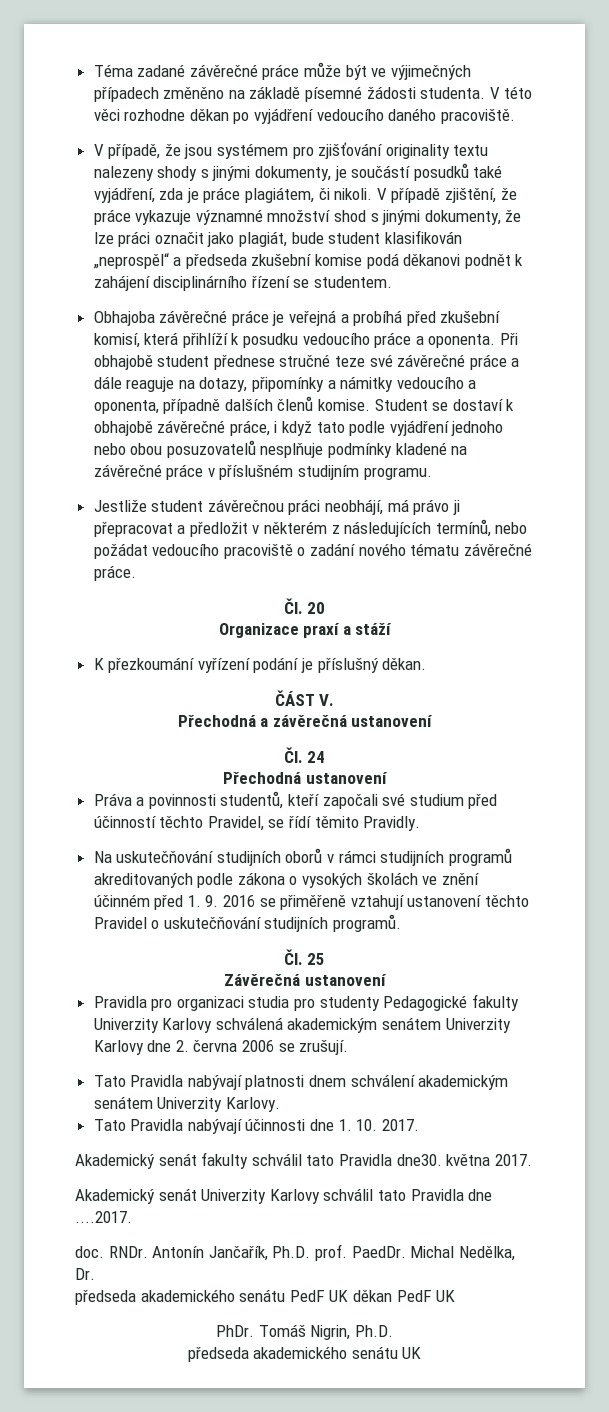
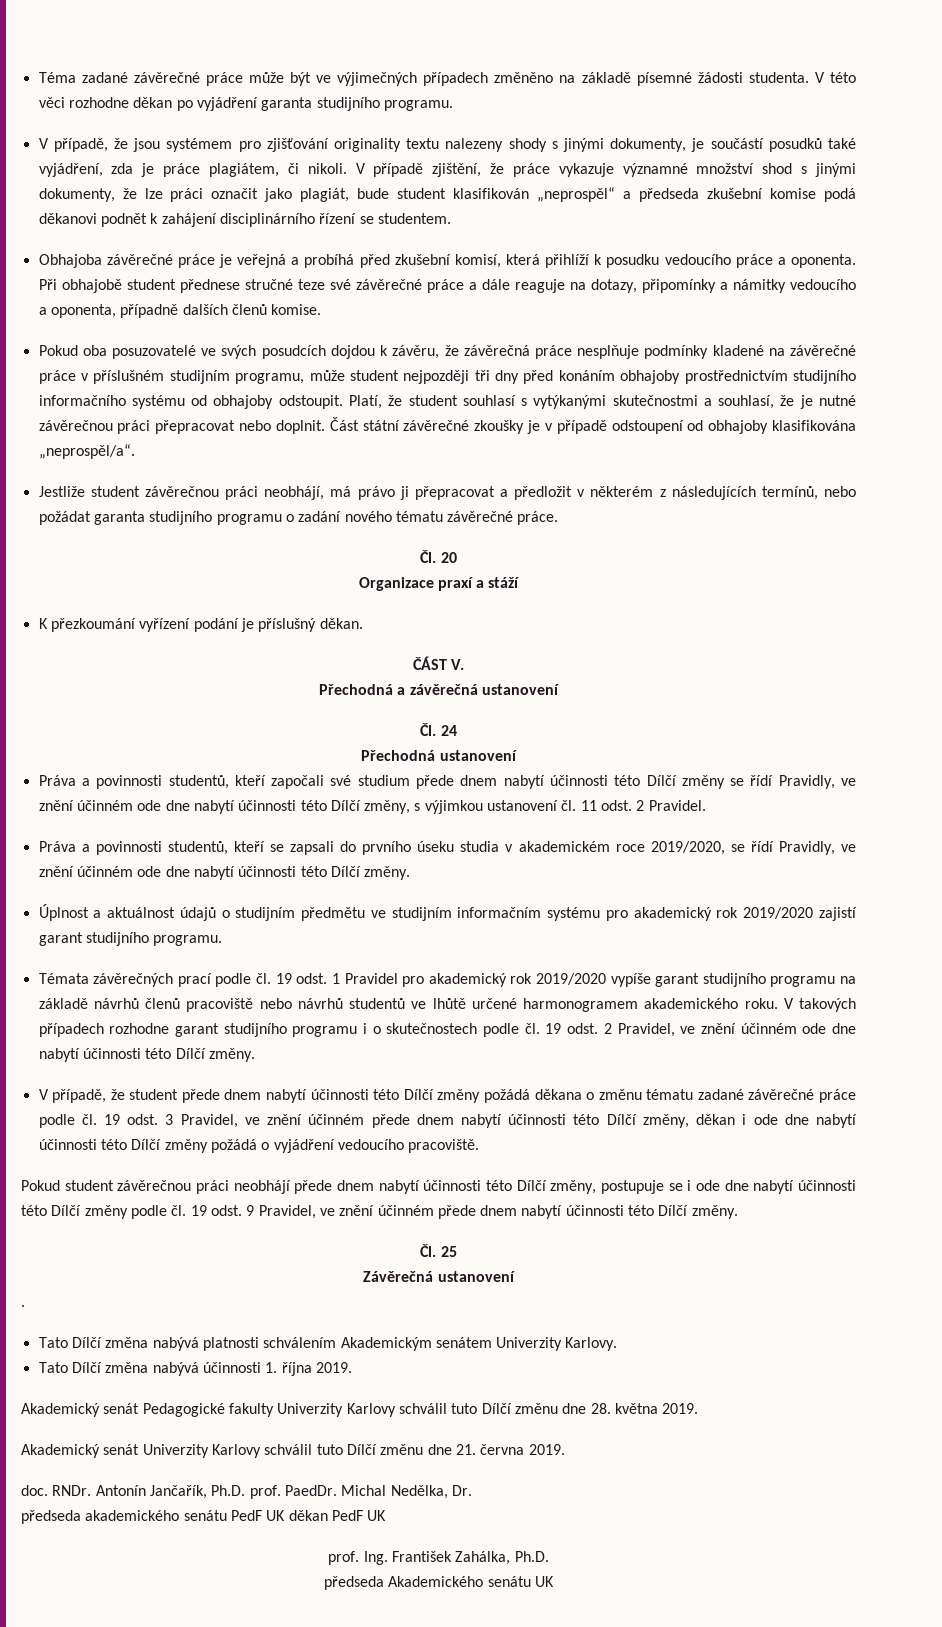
[316,108,515,124] vedoucího daného pracoviště. -> [261,97,453,111] garanta studijního programu.
[374,399,515,411] [93,420,504,436] [93,440,256,458] Student se dostaví k obhajobě závěrečné práce, i když tato podle vyjádření jednoho nebo obou posuzovatelů -> [38,345,572,359] // Pokud oba posuzovatelé ve svých posudcích dojdou k závěru, že závěrečná práce
[363,467,432,480] programu. -> [235,370,856,384] [38,395,856,409] [38,417,857,434] [38,444,135,459] programu, může student nejpozději tři dny před konáním obhajoby prostřednictvím studijního informačního systému od obhajoby odstoupit. Platí, že student souhlasí s vytýkanými skutečnostmi a souhlasí, že je nutné závěrečnou práci přepracovat nebo doplnit. Část státní závěrečné zkoušky je v případě odstoupení od obhajoby klasifikována „neprospěl/a“.
[152,544,293,559] vedoucího pracoviště -> [93,511,282,525] garanta studijního programu
[468,794,498,809] [93,816,421,831] [93,848,512,866] [93,872,480,888] [93,894,530,910] [93,914,402,932] [283,949,326,965] [224,973,387,986] [93,994,519,1011] [93,1017,511,1033] [93,1040,349,1055] [93,1074,509,1090] [93,1096,280,1112] [93,1119,419,1134] [75,1152,532,1169] před účinností těchto Pravidel, se řídí těmito Pravidly. // Na uskutečňování studijních oborů v rámci studijních programů akreditovaných podle zákona o vysokých školách ve znění účinném před 1. 9. 2016 se přiměřeně vztahují ustanovení těchto Pravidel o uskutečňování studijních programů. // Čl. 25 // Závěrečná ustanovení // Pravidla pro organizaci studia pro studenty Pedagogické fakulty Univerzity Karlovy schválená akademickým senátem Univerzity Karlovy dne 2. června 2006 se zrušují. // Tato Pravidla nabývají platnosti dnem schválení akademickým senátem Univerzity Karlovy. // Tato Pravidla nabývají účinnosti dne 1. 10. 2017. // Akademický senát fakulty schválil tato Pravidla dne30. května 2017. -> [416,775,856,789] [38,800,706,814] [38,841,857,855] [38,866,411,880] [38,904,857,921] [38,932,223,946] [38,973,857,987] [38,998,856,1012] [38,1023,856,1037] [38,1048,255,1062] [38,1089,857,1103] [38,1114,858,1128] [38,1139,480,1153] [21,1180,856,1194] [21,1205,738,1219] [420,1244,457,1257] [363,1271,515,1282] [21,1305,25,1307] [38,1337,618,1351] [38,1362,352,1376] [21,1403,699,1417] přede dnem nabytí účinnosti této Dílčí změny se řídí Pravidly, ve znění účinném ode dne nabytí účinnosti této Dílčí změny, s výjimkou ustanovení čl. 11 odst. 2 Pravidel. // Práva a povinnosti studentů, kteří se zapsali do prvního úseku studia v akademickém roce 2019/2020, se řídí Pravidly, ve znění účinném ode dne nabytí účinnosti této Dílčí změny. // Úplnost a aktuálnost údajů o studijním předmětu ve studijním informačním systému pro akademický rok 2019/2020 zajistí garant studijního programu. // Témata závěrečných prací podle čl. 19 odst. 1 Pravidel pro akademický rok 2019/2020 vypíše garant studijního programu na základě návrhů členů pracoviště nebo návrhů studentů ve lhůtě určené harmonogramem akademického roku. V takových případech rozhodne garant studijního programu i o skutečnostech podle čl. 19 odst. 2 Pravidel, ve znění účinném ode dne nabytí účinnosti této Dílčí změny. // V případě, že student přede dnem nabytí účinnosti této Dílčí změny požádá děkana o změnu tématu zadané závěrečné práce podle čl. 19 odst. 3 Pravidel, ve znění účinném přede dnem nabytí účinnosti této Dílčí změny, děkan i ode dne nabytí účinnosti této Dílčí změny požádá o vyjádření vedoucího pracoviště. // Pokud student závěrečnou práci neobhájí přede dnem nabytí účinnosti této Dílčí změny, postupuje se i ode dne nabytí účinnosti této Dílčí změny podle čl. 19 odst. 9 Pravidel, ve znění účinném přede dnem nabytí účinnosti této Dílčí změny. // Čl. 25 // Závěrečná ustanovení // . // Tato Dílčí změna nabývá platnosti schválením Akademickým senátem Univerzity Karlovy. // Tato Dílčí změna nabývá účinnosti 1. října 2019. // Akademický senát Pedagogické fakulty Univerzity Karlovy schválil tuto Dílčí změnu dne 28. května 2019.
[377,1189,493,1201] [75,1211,132,1223] tato Pravidla dne ....2017. -> [316,1444,565,1455] tuto Dílčí změnu dne 21. června 2019.
[216,1324,351,1340] PhDr. Tomáš Nigrin, -> [328,1551,511,1565] prof. Ing. František Zahálka,
[253,1346,348,1359] akademického -> [388,1576,484,1587] Akademického

